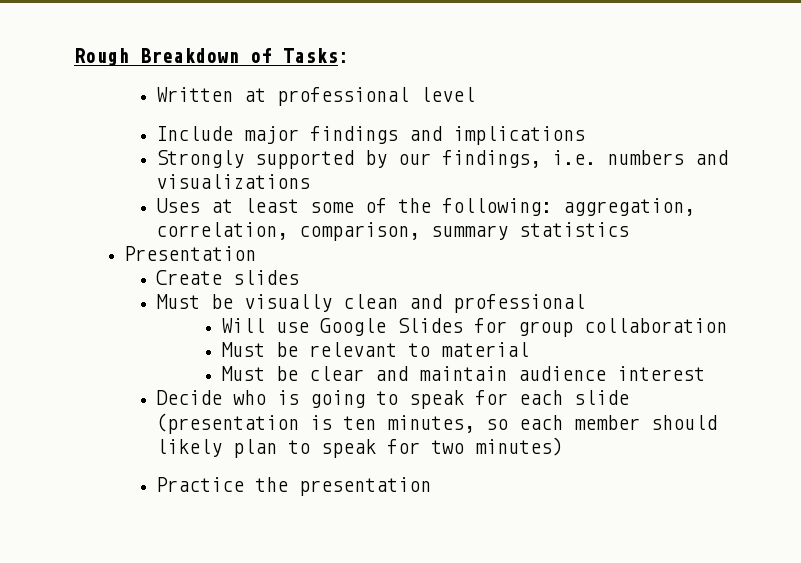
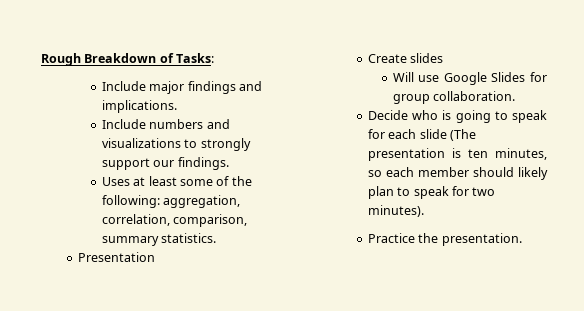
[156,87,476,106] // Written at professional level -> (215, 58) none
[453,126,586,145] [156,150,729,169] [156,174,311,189] implications // Strongly supported by our findings, i.e. numbers and visualizations -> [101,100,177,113] [101,119,230,129] [101,138,251,151] [101,157,229,170] implications. // Include numbers and visualizations to strongly support our findings.
[519,222,630,237] statistics -> [161,233,217,243] statistics.
[156,294,586,313] // Must be visually clean and professional -> (444, 58) none
[583,318,727,333] [220,342,529,357] [220,366,705,381] collaboration // Must be relevant to material // Must be clear and maintain audience interest -> [433,91,516,101] collaboration.
[156,413,300,434] (presentation -> [450,129,477,141] [367,148,445,161] (The presentation
[475,437,564,456] minutes) -> [367,205,424,217] minutes).
[299,477,432,496] presentation -> [441,233,522,246] presentation.

